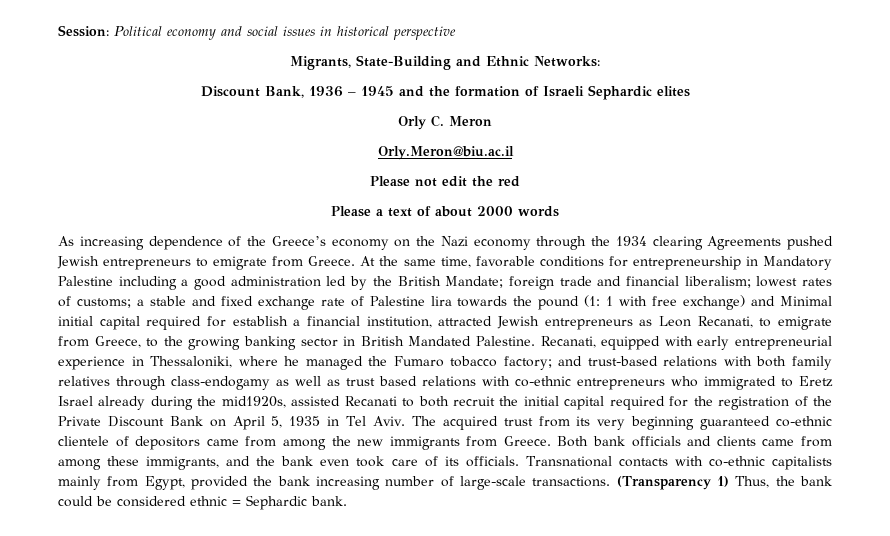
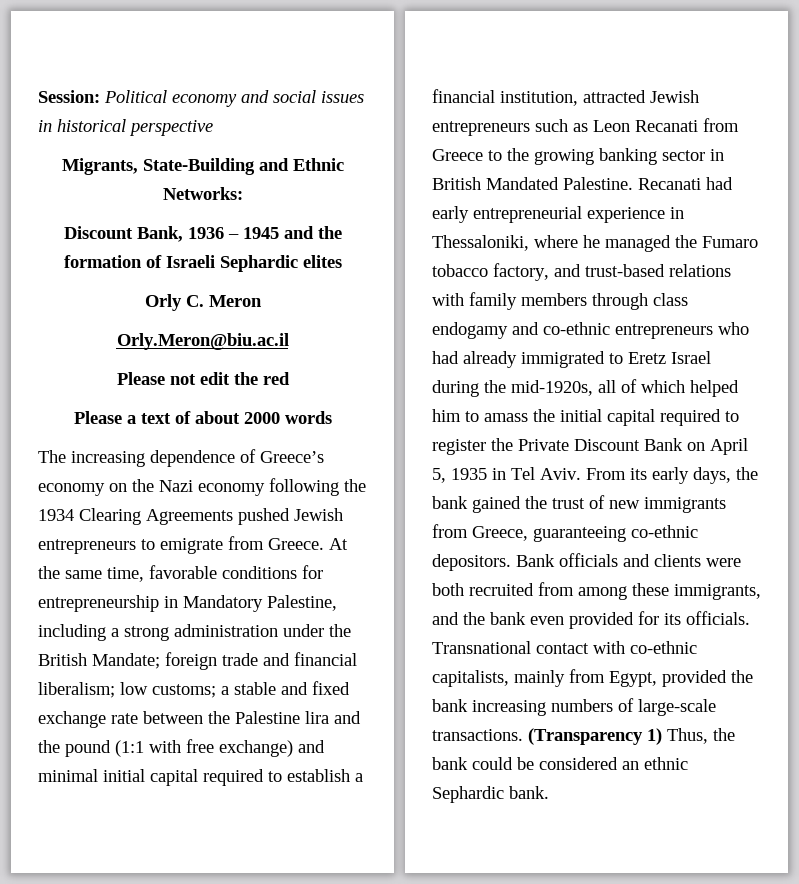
[58,236,74,246] As -> [38,450,66,463] The
[247,236,266,246] the -> (256, 456) none
[536,236,587,250] through -> [269,478,339,496] following
[652,236,703,250] clearing -> [79,508,141,525] Clearing
[58,276,113,286] Palestine -> [267,595,337,611] Palestine,
[194,276,368,290] good administration led by -> [124,624,324,641] strong administration under
[756,276,832,287] [58,296,71,307] lowest rates of -> [120,682,148,695] low
[350,296,364,307] of -> [143,711,230,724] between the
[457,296,508,307] towards -> [334,711,361,724] and
[584,295,614,307] (1: 1 -> [115,740,144,757] (1:1
[780,296,833,306] [58,316,226,330] Minimal initial capital required for -> [38,769,282,786] minimal initial capital required to
(633, 324) none -> [535,119,568,132] such
[697,316,832,330] [58,336,141,348] Recanati, to emigrate from Greece, -> [635,118,739,132] [432,149,483,161] Recanati from Greece
[540,336,693,350] Recanati, equipped with -> [638,177,733,190] Recanati had
[503,356,552,370] factory; -> [493,263,549,281] factory,
[756,356,832,370] [58,376,510,390] both family relatives through class-endogamy as well as trust based relations with -> [469,292,688,310] [432,322,539,339] family members through class endogamy and
(698, 381) none -> [432,351,517,368] had already
[98,396,146,410] already -> (711, 357) none
[221,396,808,410] mid1920s, assisted Recanati to both recruit the initial capital required for the registration of -> [511,379,739,397] [432,409,739,426] [432,439,486,455] mid-1920s, all of which helped him to amass the initial capital required to register
[411,416,832,430] [58,436,795,450] The acquired trust from its very beginning guaranteed co-ethnic clientele of depositors came from among the new immigrants from Greece. Both bank officials and clients came -> [586,467,758,484] [432,495,726,513] [432,524,698,542] [432,553,741,571] [432,583,534,596] From its early days, the bank gained the trust of new immigrants from Greece, guaranteeing co-ethnic depositors. Bank officials and clients were both recruited
[356,456,438,467] took care of -> [569,611,659,629] provided for
[618,456,832,470] contacts with co-ethnic capitalists -> [536,641,697,654] [432,670,509,687] contact with co-ethnic capitalists,
[385,476,435,486] number -> [551,699,613,712] numbers
[190,496,241,506] ethnic = -> [622,757,688,770] an ethnic

